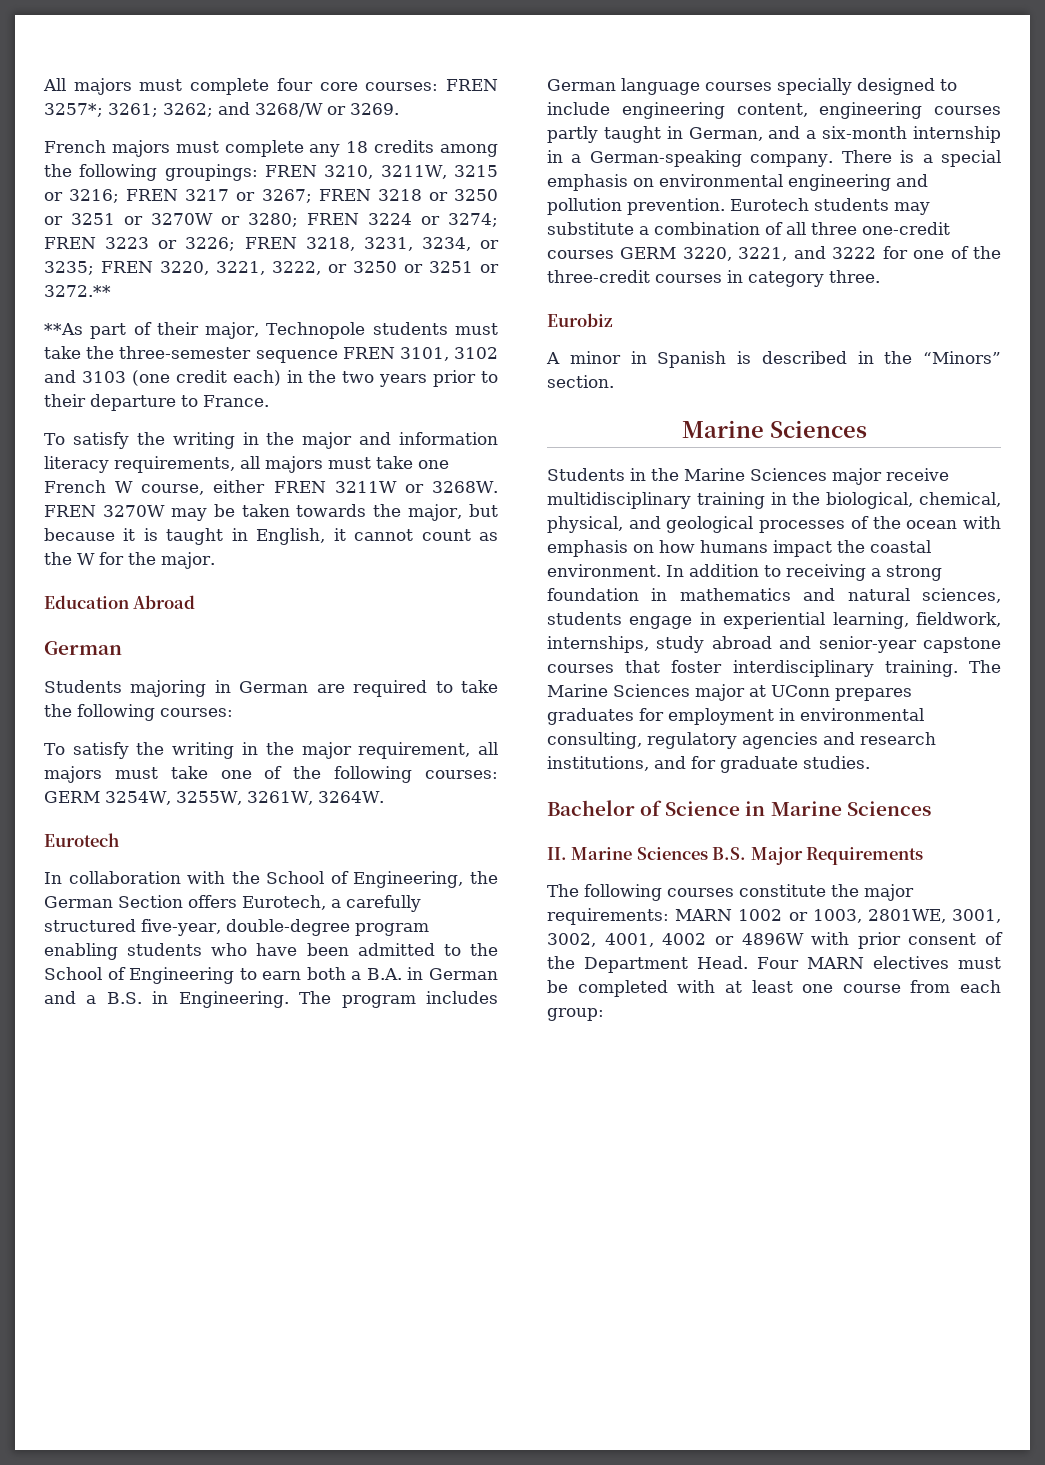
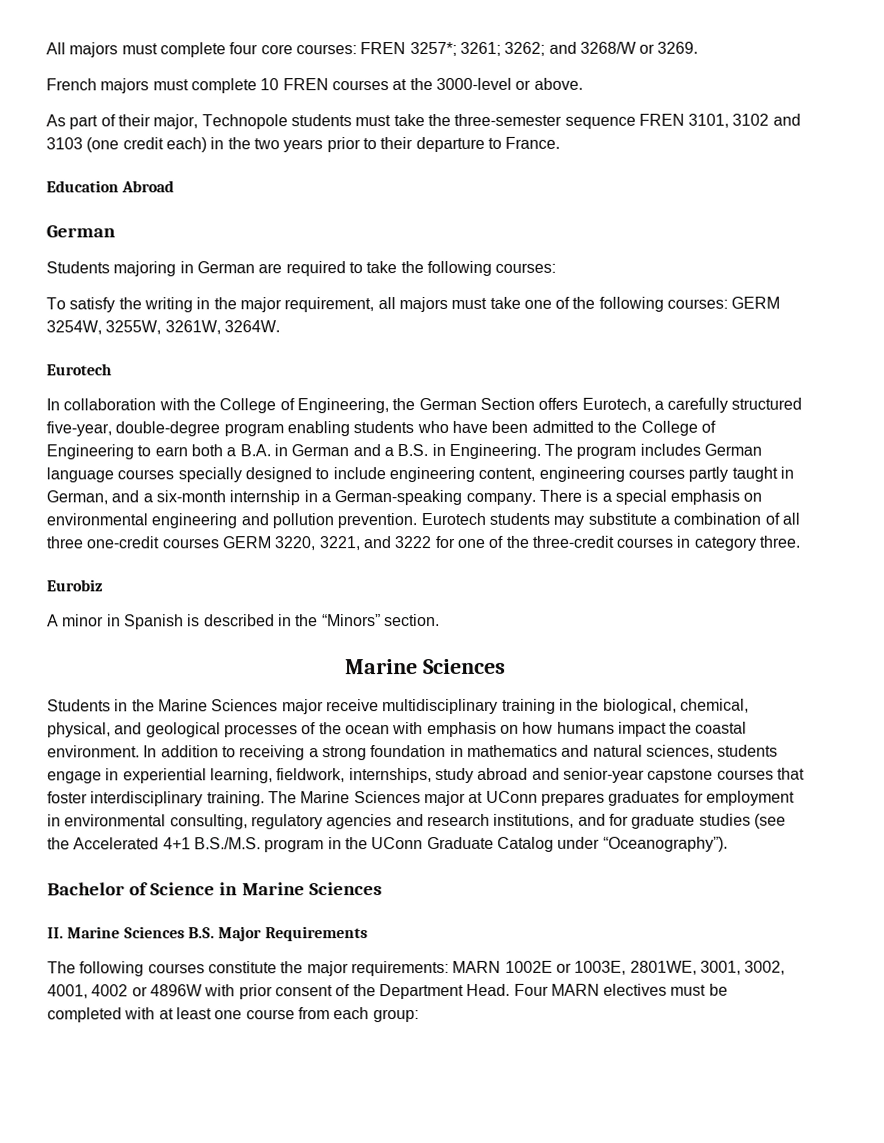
[309,140,498,157] [44,164,499,181] [44,189,498,203] [44,213,498,227] [44,237,499,251] [44,261,499,275] [44,285,111,297] [44,323,83,335] any 18 credits among the following groupings: FREN 3210, 3211W, 3215 or 3216; FREN 3217 or 3267; FREN 3218 or 3250 or 3251 or 3270W or 3280; FREN 3224 or 3274; FREN 3223 or 3226; FREN 3218, 3231, 3234, or 3235; FREN 3220, 3221, 3222, or 3250 or 3251 or 3272.** // **As -> [260,77,583,91] [46,114,66,127] 10 FREN courses at the 3000-level or above. // As
[44,432,498,449] [44,456,449,473] [44,480,499,495] [44,504,498,521] [44,528,499,545] [44,552,215,569] // To satisfy the writing in the major and information literacy requirements, all majors must take one French W course, either FREN 3211W or 3268W. FREN 3270W may be taken towards the major, but because it is taught in English, it cannot count as the W for the major. -> (561, 142) none
[266,871,325,884] School -> [219,398,277,414] College
[44,967,102,980] School -> [640,420,698,436] College
[803,756,870,769] studies. -> [698,813,786,829] [47,836,728,853] studies (see the Accelerated 4+1 B.S./M.S. program in the UConn Graduate Catalog under “Oceanography”).
[738,909,862,923] 1002 or 1003, -> [504,960,627,975] 1002E or 1003E,

